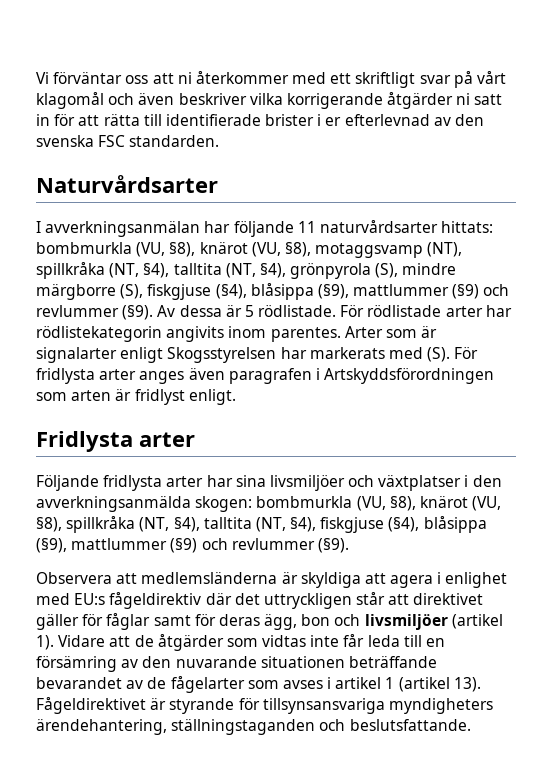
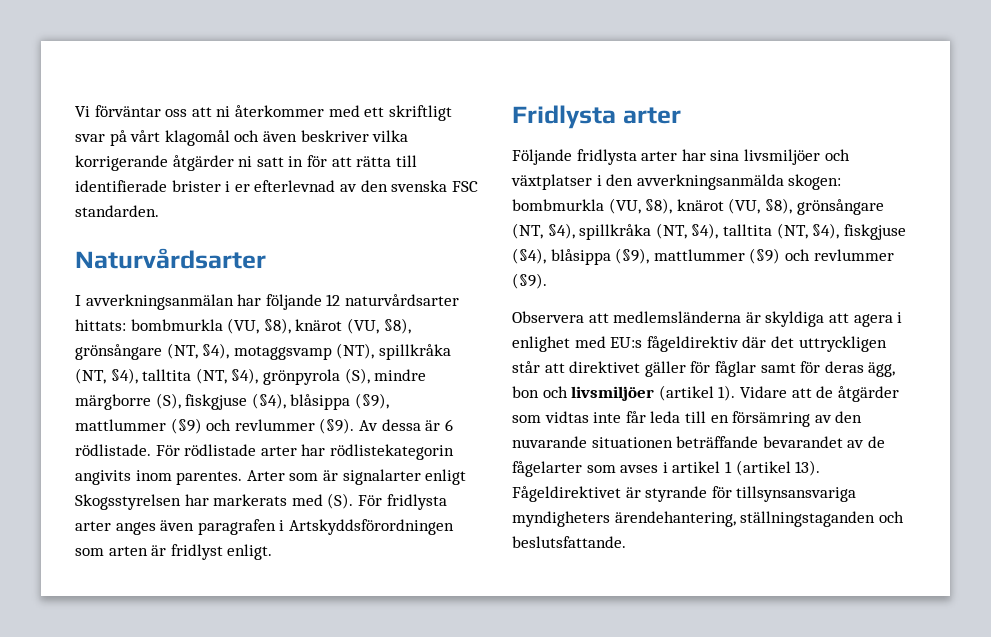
[297,221,316,233] 11 -> [326,294,341,306] 12
(311, 249) none -> [75,343,230,360] grönsångare (NT, §4),
[244,305,254,317] 5 -> [444,419,453,431] 6
(62, 524) none -> [796,199,884,215] [512,223,575,239] grönsångare (NT, §4),

